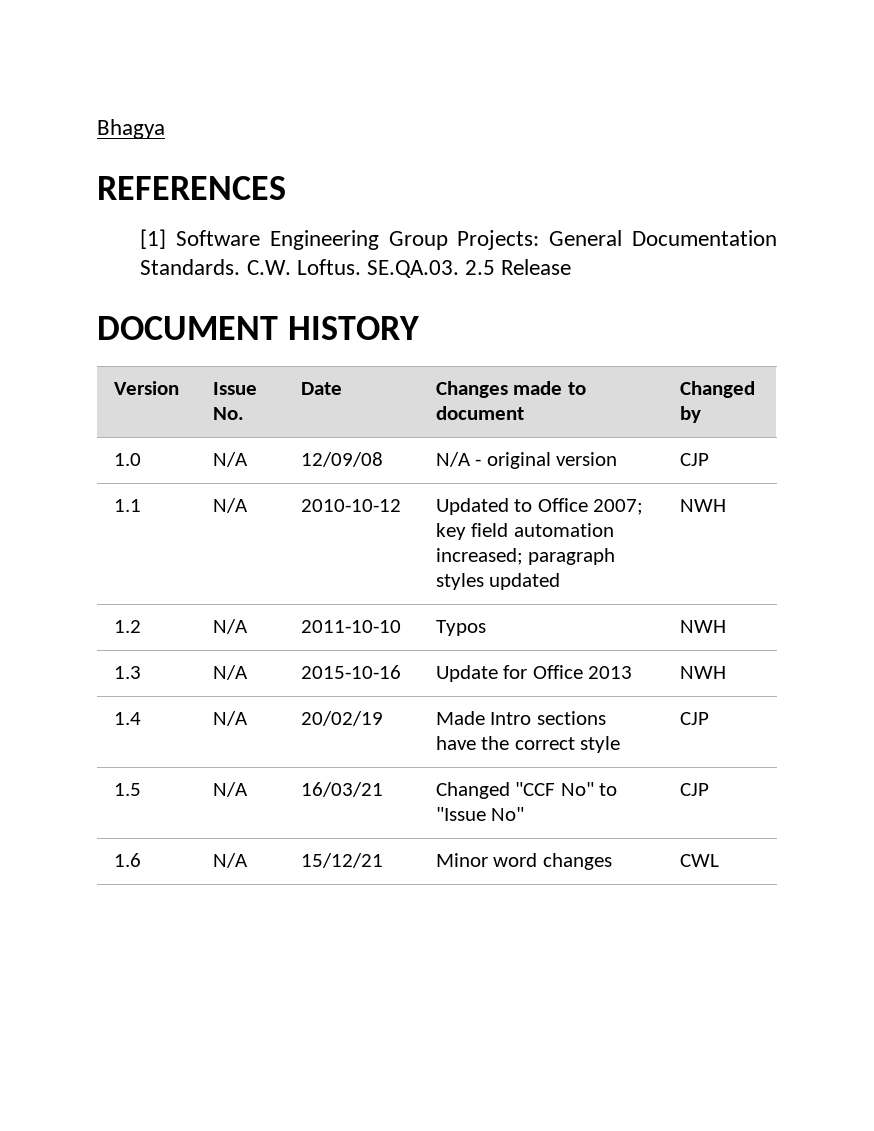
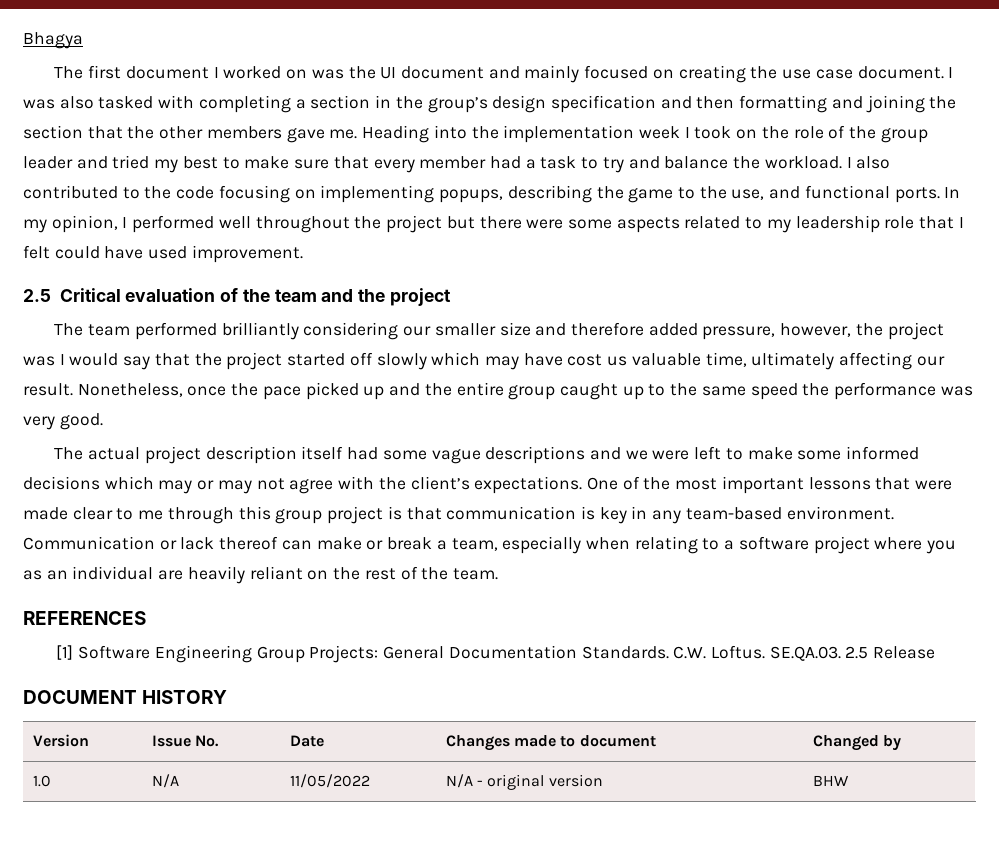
(165, 129) none -> [54,65,954,83] [23,95,957,113] [23,125,928,143] [23,155,891,173] [23,185,961,203] [23,215,964,233] [23,245,303,263] [23,288,451,306] [54,322,944,340] [23,352,945,370] [23,382,973,400] [23,413,103,430] [54,446,920,464] [23,476,953,494] [23,506,894,524] [23,536,957,554] [23,566,498,584] // The first document I worked on was the UI document and mainly focused on creating the use case document. I was also tasked with completing a section in the group’s design specification and then formatting and joining the section that the other members gave me. Heading into the implementation week I took on the role of the group leader and tried my best to make sure that every member had a task to try and balance the workload. I also contributed to the code focusing on implementing popups, describing the game to the use, and functional ports. In my opinion, I performed well throughout the project but there were some aspects related to my leadership role that I felt could have used improvement. // 2.5 Critical evaluation of the team and the project // The team performed brilliantly considering our smaller size and therefore added pressure, however, the project was I would say that the project started off slowly which may have cost us valuable time, ultimately affecting our result. Nonetheless, once the pace picked up and the entire group caught up to the same speed the performance was very good. // The actual project description itself had some vague descriptions and we were left to make some informed decisions which may or may not agree with the client’s expectations. One of the most important lessons that were made clear to me through this group project is that communication is key in any team-based environment. Communication or lack thereof can make or break a team, especially when relating to a software project where you as an individual are heavily reliant on the rest of the team.
[300,452,383,467] 12/09/08 -> [289,774,370,788] 11/05/2022
[679,453,709,466] [113,499,141,512] [212,498,248,513] [300,499,401,512] [435,498,644,515] [435,523,614,540] [435,548,616,565] [435,573,561,590] [679,499,726,512] [113,620,141,633] [212,619,248,634] [300,620,401,633] [435,620,486,636] [679,620,726,633] [113,666,141,679] [212,665,248,680] [300,665,401,679] [435,665,633,682] [679,666,726,679] [113,712,141,725] [212,711,248,726] [300,711,383,726] [435,711,606,725] [435,736,621,753] [679,712,709,725] [113,783,141,796] [212,782,248,797] [300,782,383,797] [435,782,618,799] [435,807,525,821] [679,783,709,796] [113,853,141,867] [212,853,248,868] [300,853,383,868] [435,853,612,870] [679,854,719,867] CJP // 1.1 | N/A | 2010-10-12 | Updated to Office 2007; key field automation increased; paragraph styles updated | NWH // 1.2 | N/A | 2011-10-10 | Typos | NWH // 1.3 | N/A | 2015-10-16 | Update for Office 2013 | NWH // 1.4 | N/A | 20/02/19 | Made Intro sections have the correct style | CJP // 1.5 | N/A | 16/03/21 | Changed "CCF No" to "Issue No" | CJP // 1.6 | N/A | 15/12/21 | Minor word changes | CWL -> [812,775,849,786] BHW

